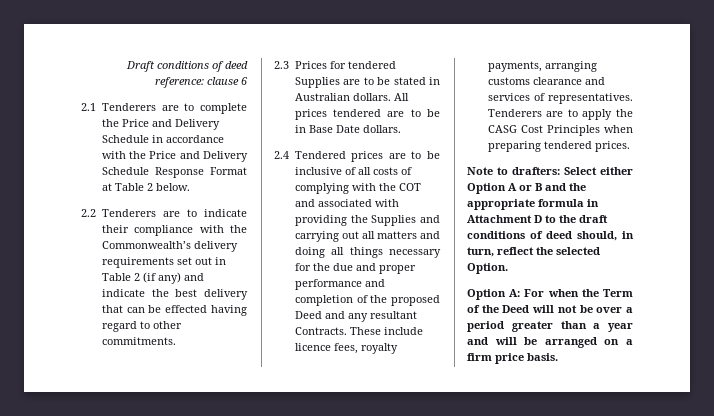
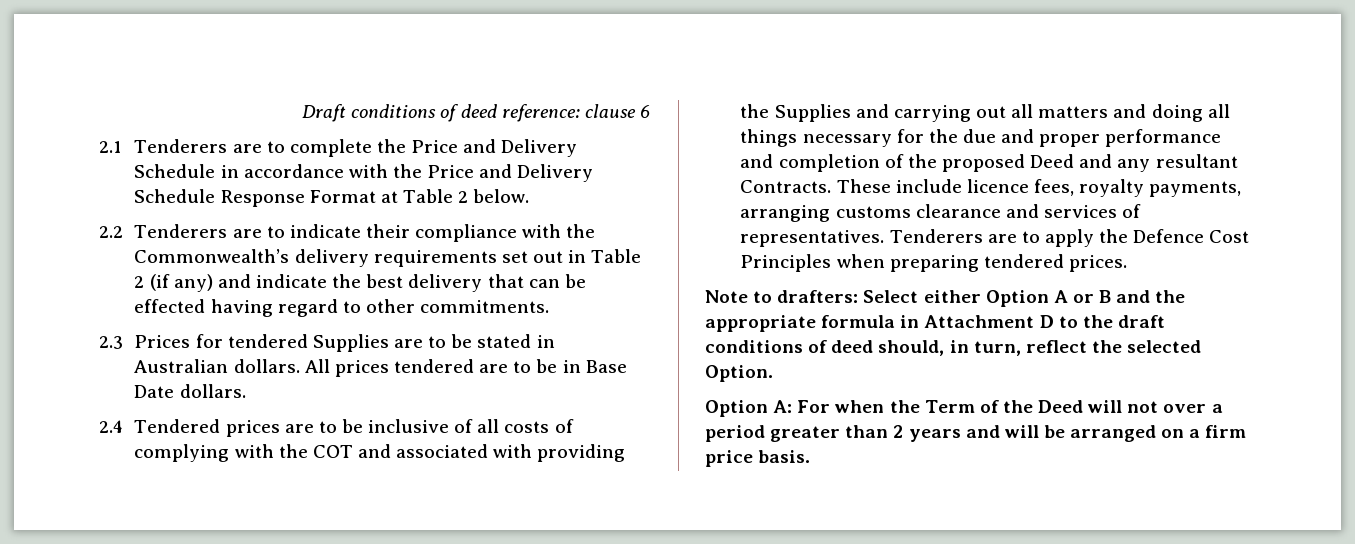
[487,125,517,133] CASG -> [1133,229,1205,243] Defence
[579,305,593,313] be -> (1159, 407) none
[593,323,633,332] a year -> [893,425,961,442] 2 years

